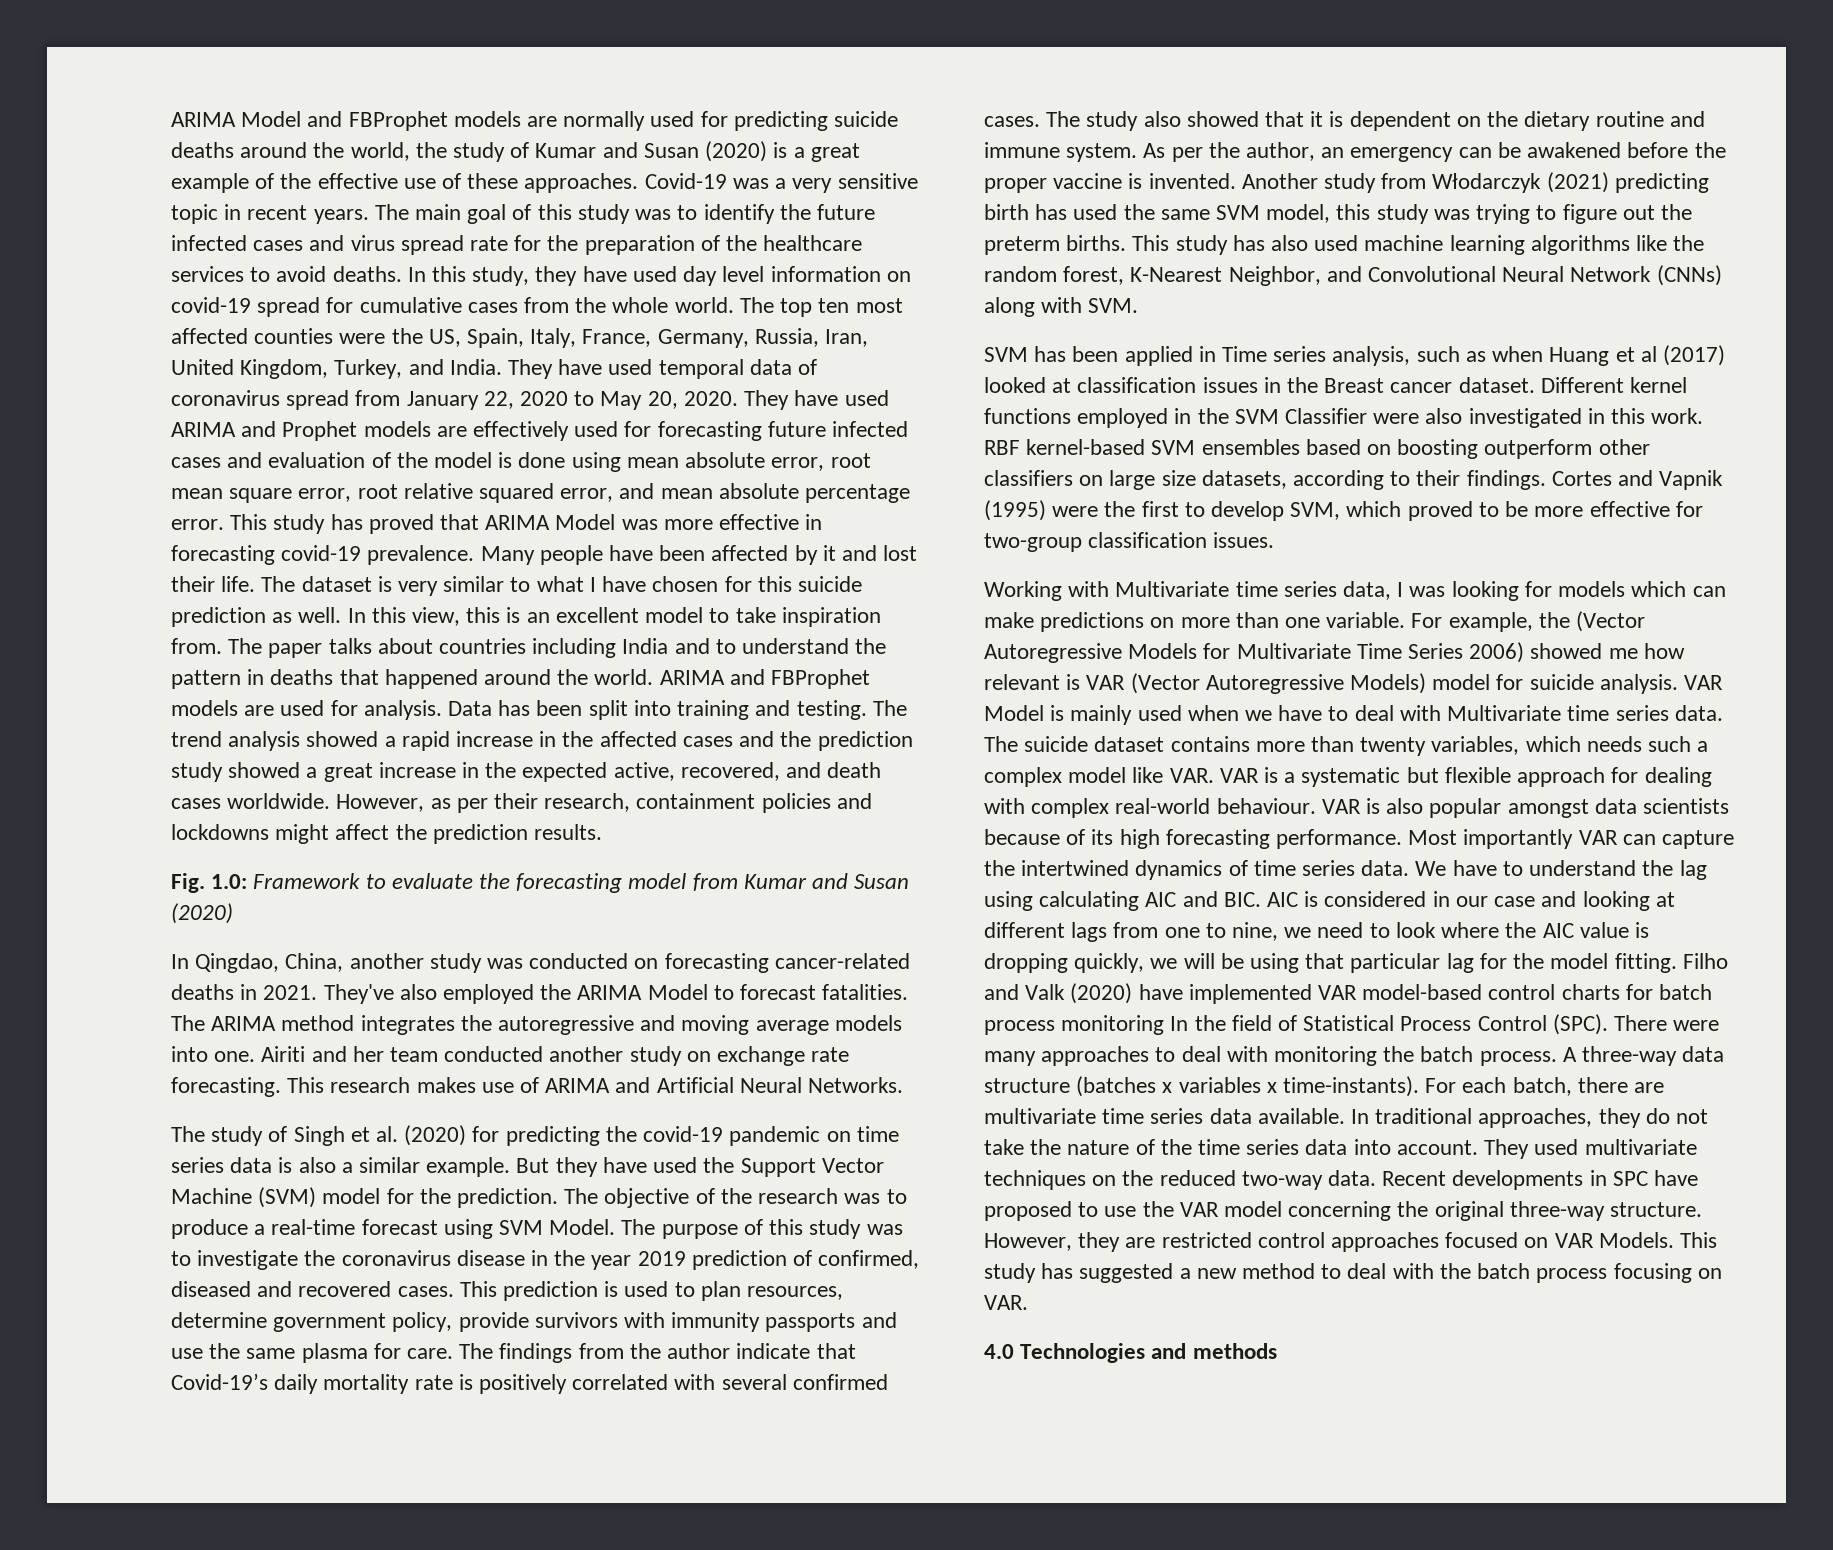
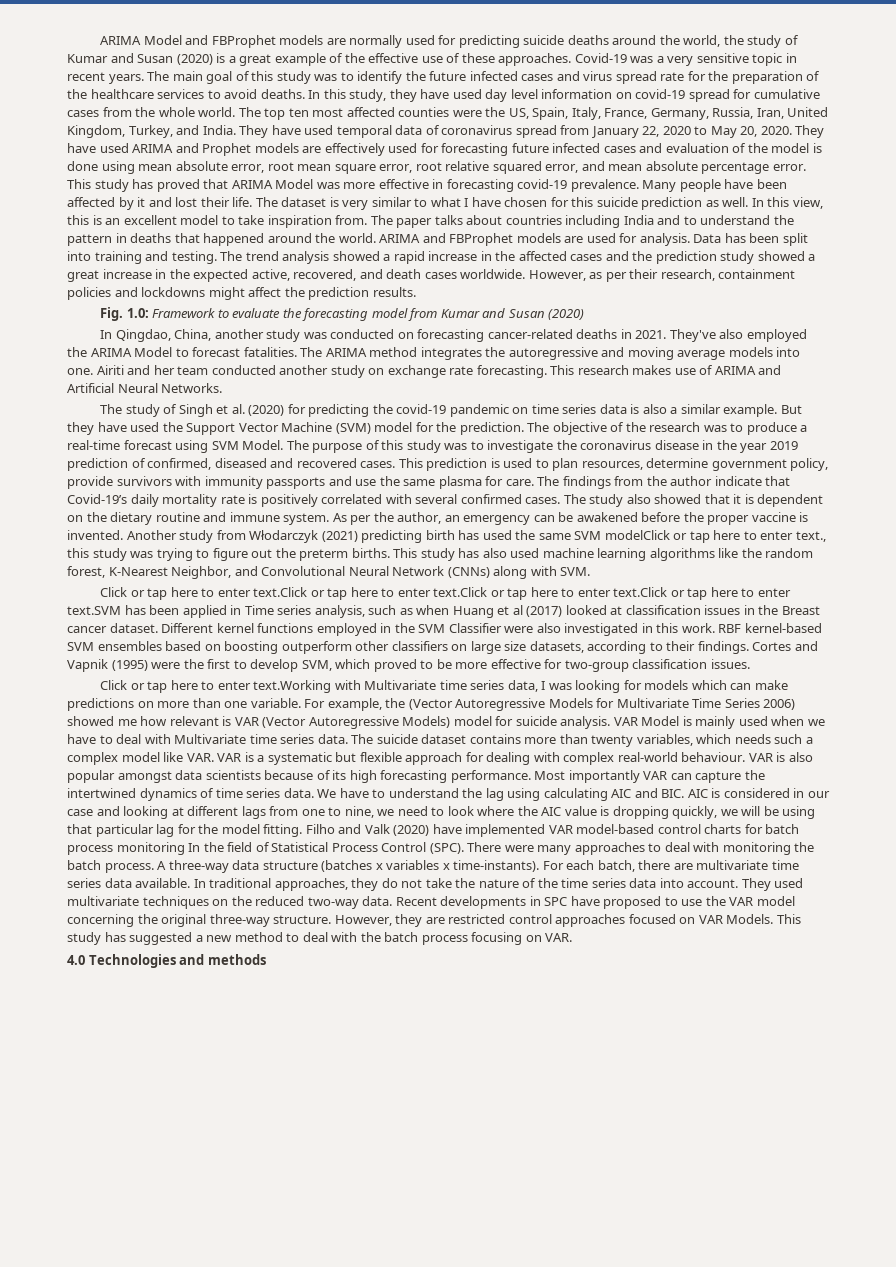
[1266,204,1331,223] model, -> [604,530,826,543] modelClick or tap here to enter text.,
[984,347,1028,362] SVM -> [100,587,791,600] [67,606,121,615] Click or tap here to enter text.Click or tap here to enter text.Click or tap here to enter text.Click or tap here to enter text.SVM
[984,581,1062,601] Working -> [100,680,332,693] Click or tap here to enter text.Working

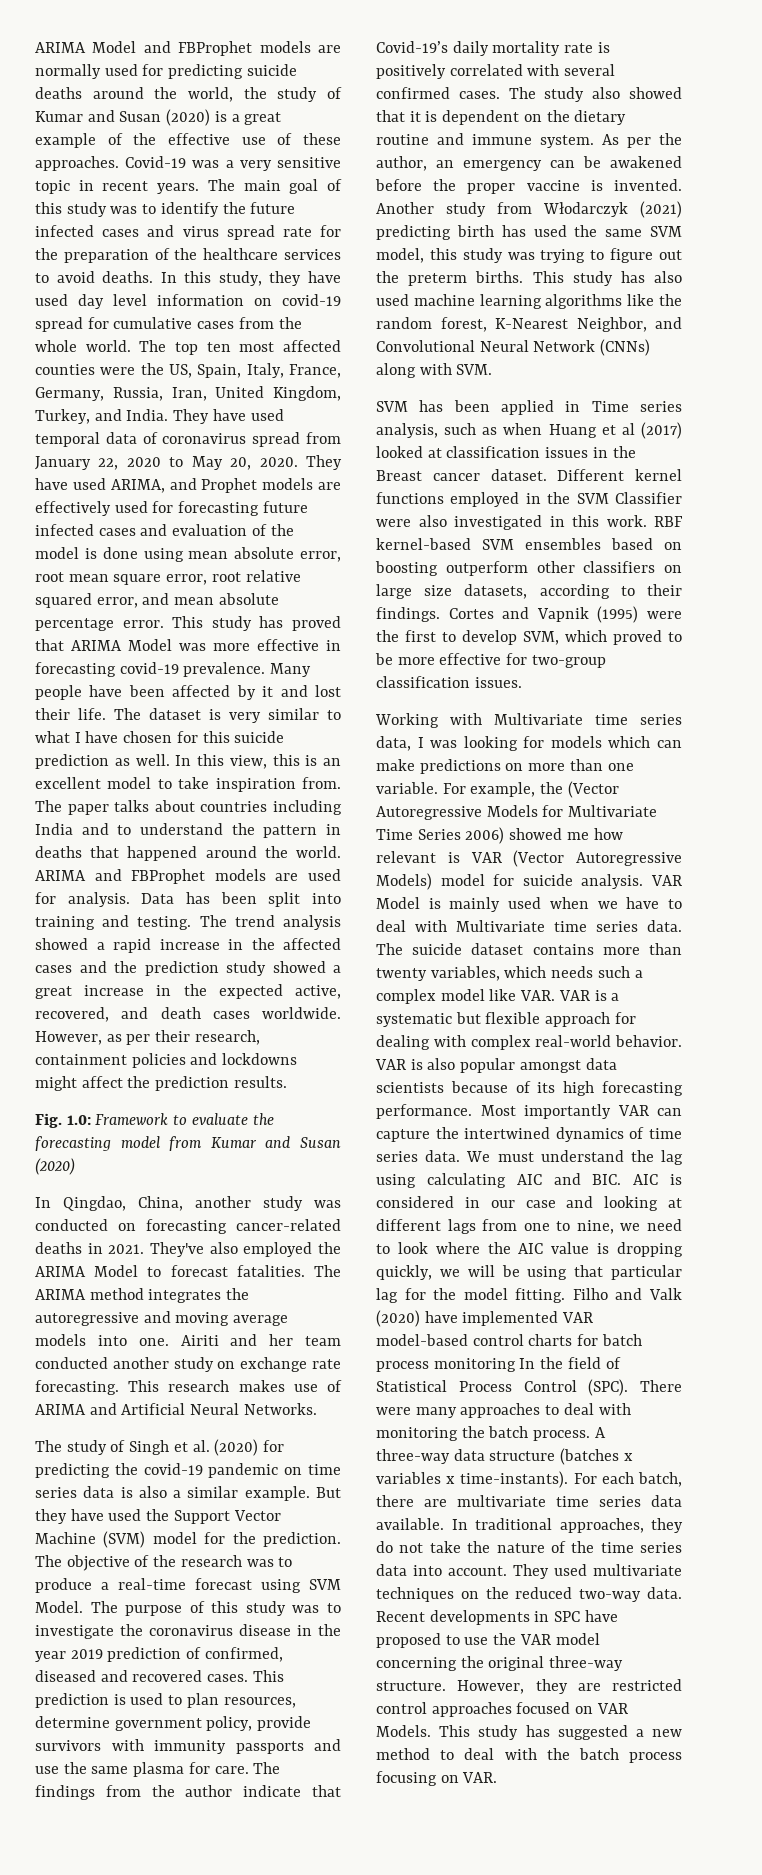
[132,144,174,153] ARIMA -> [110,479,165,493] ARIMA,
[604,530,826,543] modelClick or tap here to enter text., -> [376,248,424,263] model,
[100,587,791,600] [67,606,121,615] Click or tap here to enter text.Click or tap here to enter text.Click or tap here to enter text.Click or tap here to enter text.SVM -> [376,401,408,412] SVM
[100,680,332,693] Click or tap here to enter text.Working -> [375,713,439,728] Working
[681,752,746,762] behaviour. -> [615,1035,682,1047] behavior.
[339,788,386,798] have to -> [497,1152,534,1162] must
[67,954,266,968] // 4.0 Technologies and methods -> (498, 1777) none

